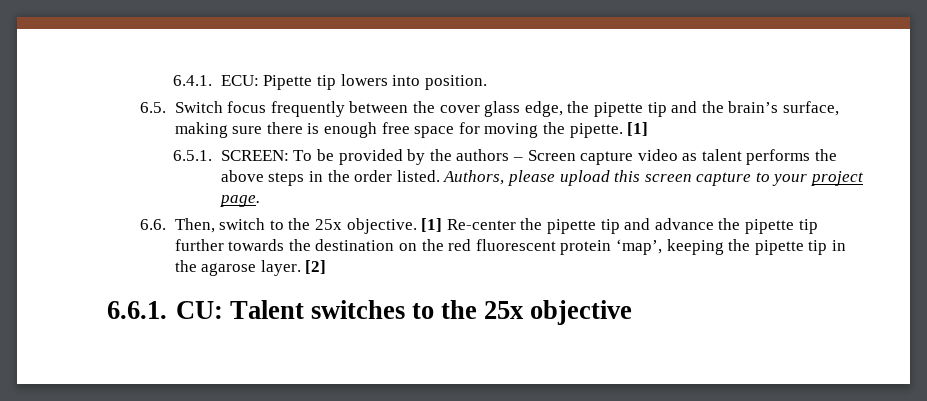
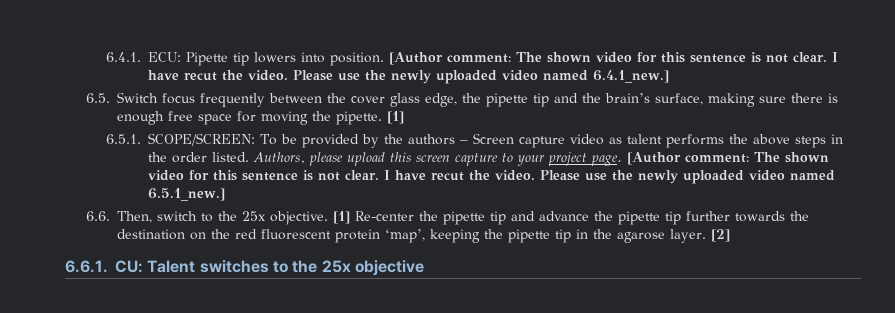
(487, 82) none -> [389,52,839,65] [148,70,670,84] [Author comment: The shown video for this sentence is not clear. I have recut the video. Please use the newly uploaded video named 6.4.1_new.]
[220,150,289,161] SCREEN: -> [148,133,256,146] SCOPE/SCREEN:
(260, 201) none -> [627,152,830,165] [148,170,836,184] [148,188,226,201] [Author comment: The shown video for this sentence is not clear. I have recut the video. Please use the newly uploaded video named 6.5.1_new.]

